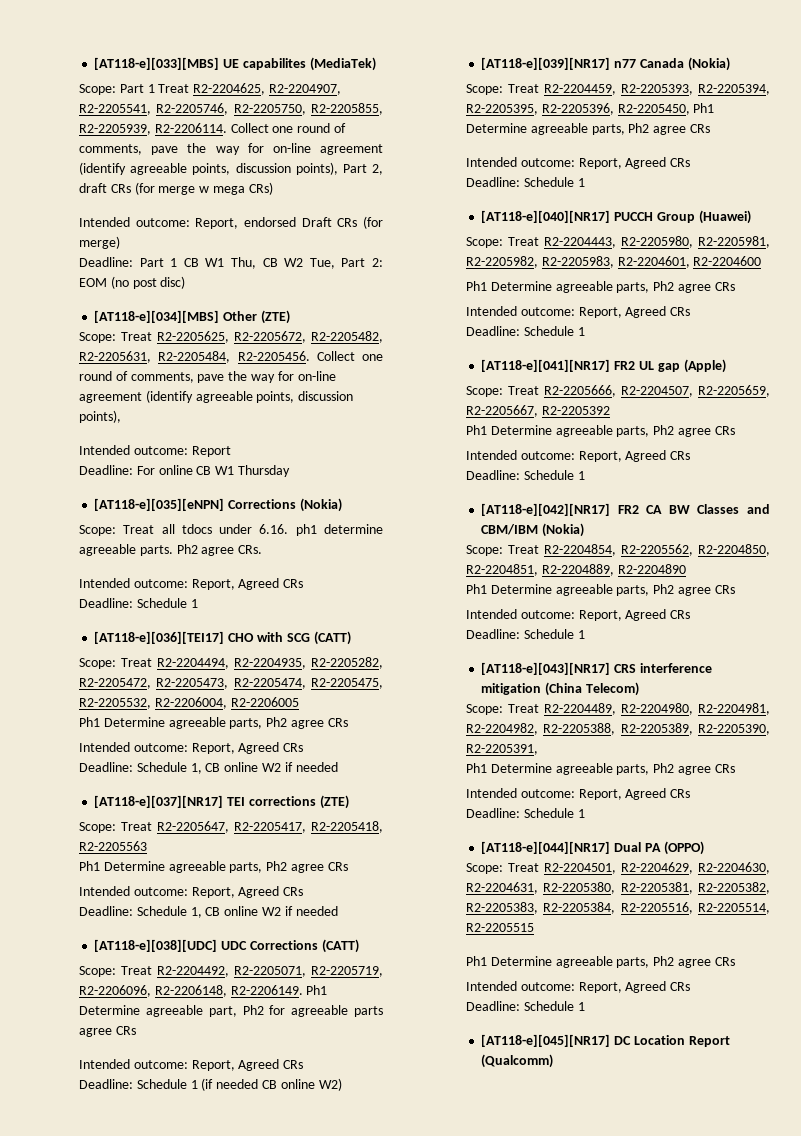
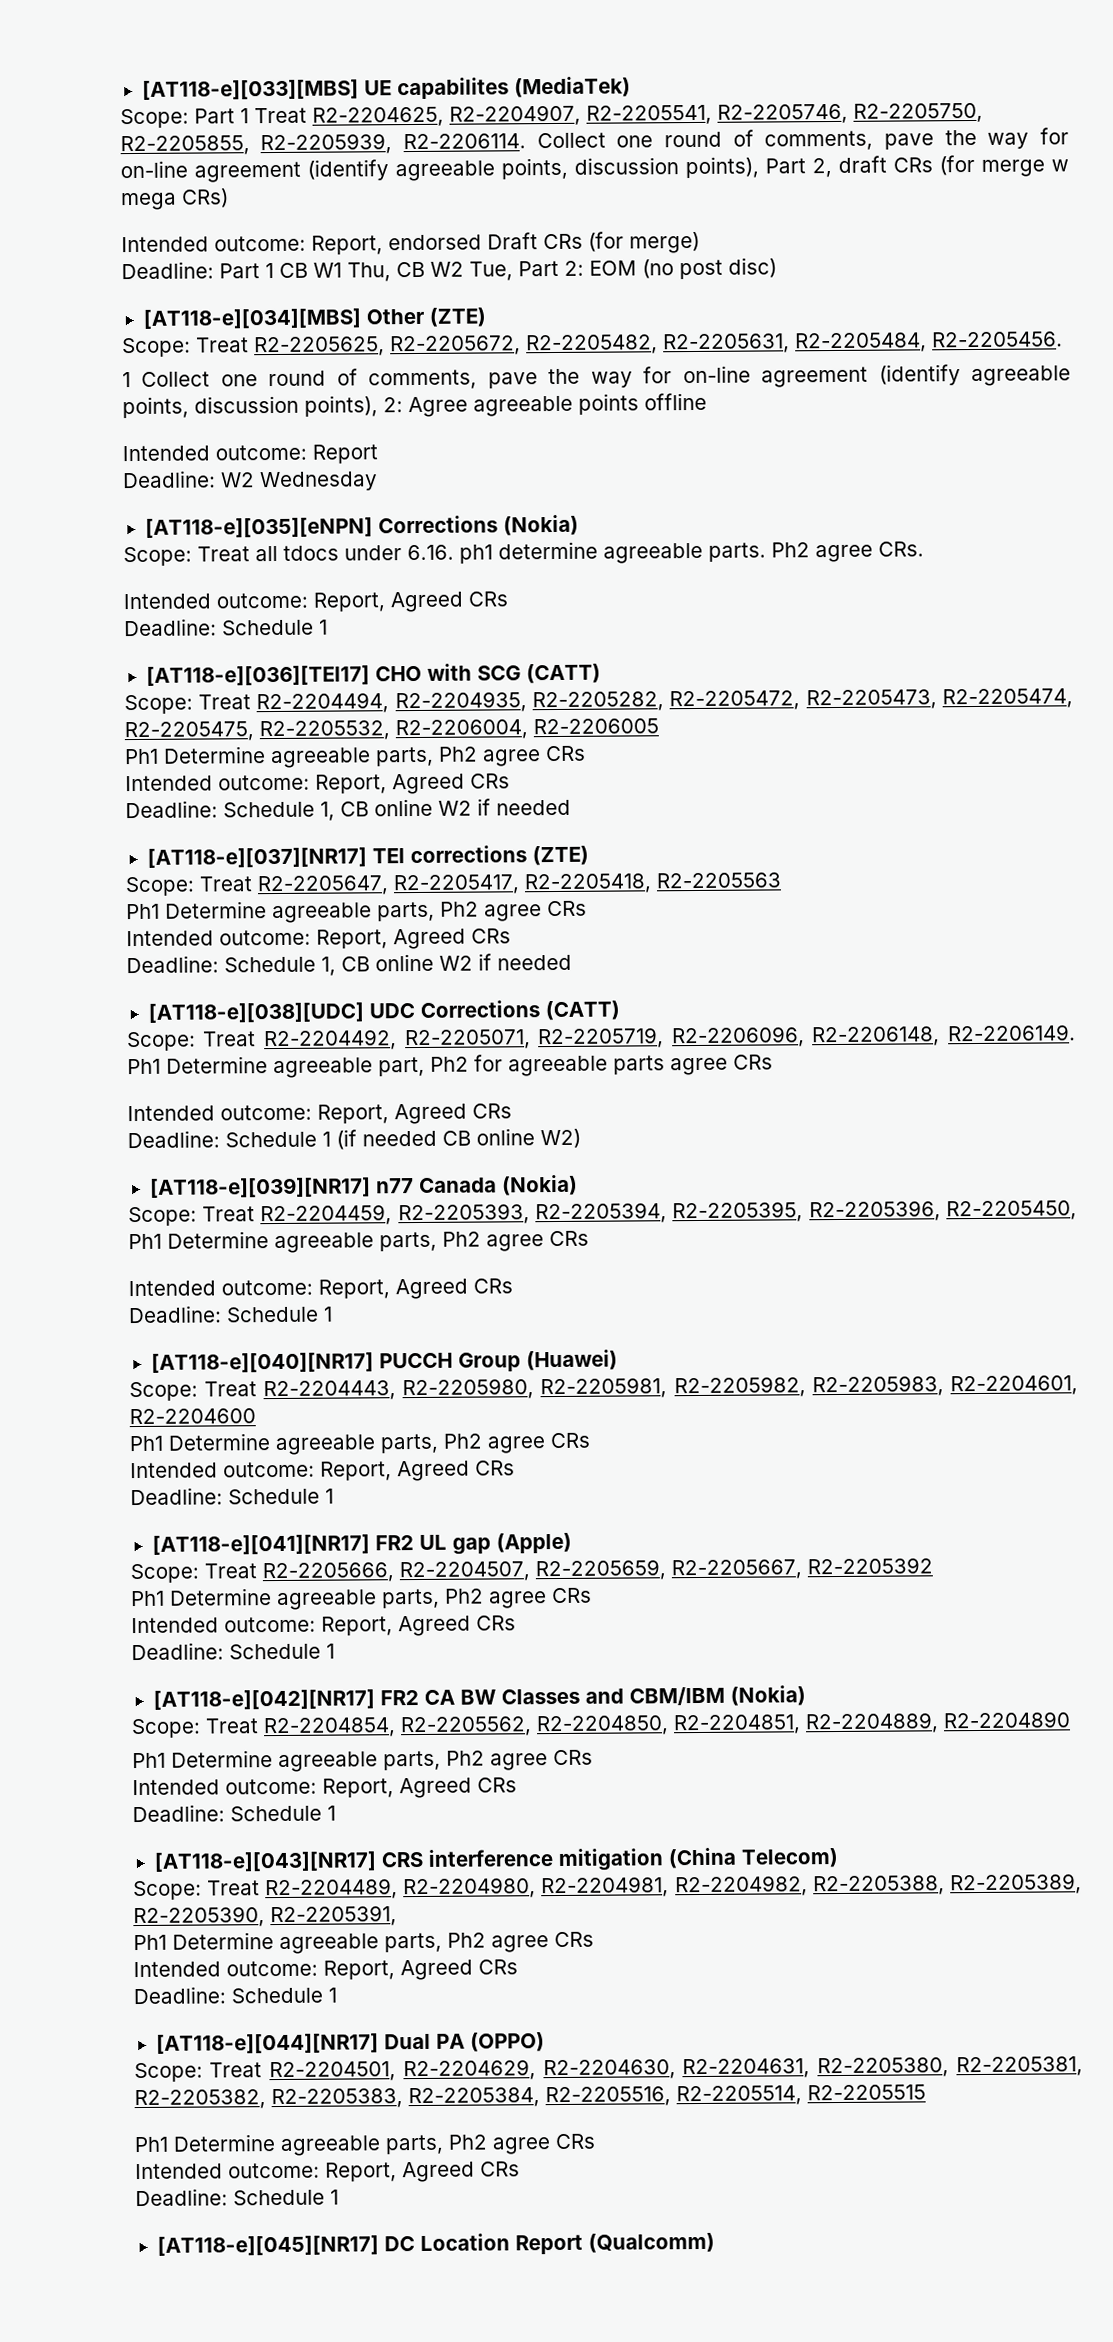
(310, 356) none -> [121,372,131,388] // 1
(122, 416) none -> [382,392,707,418] 2: Agree agreeable points offline
[136,465,290,477] For online CB W1 Thursday -> [219,471,378,492] W2 Wednesday

